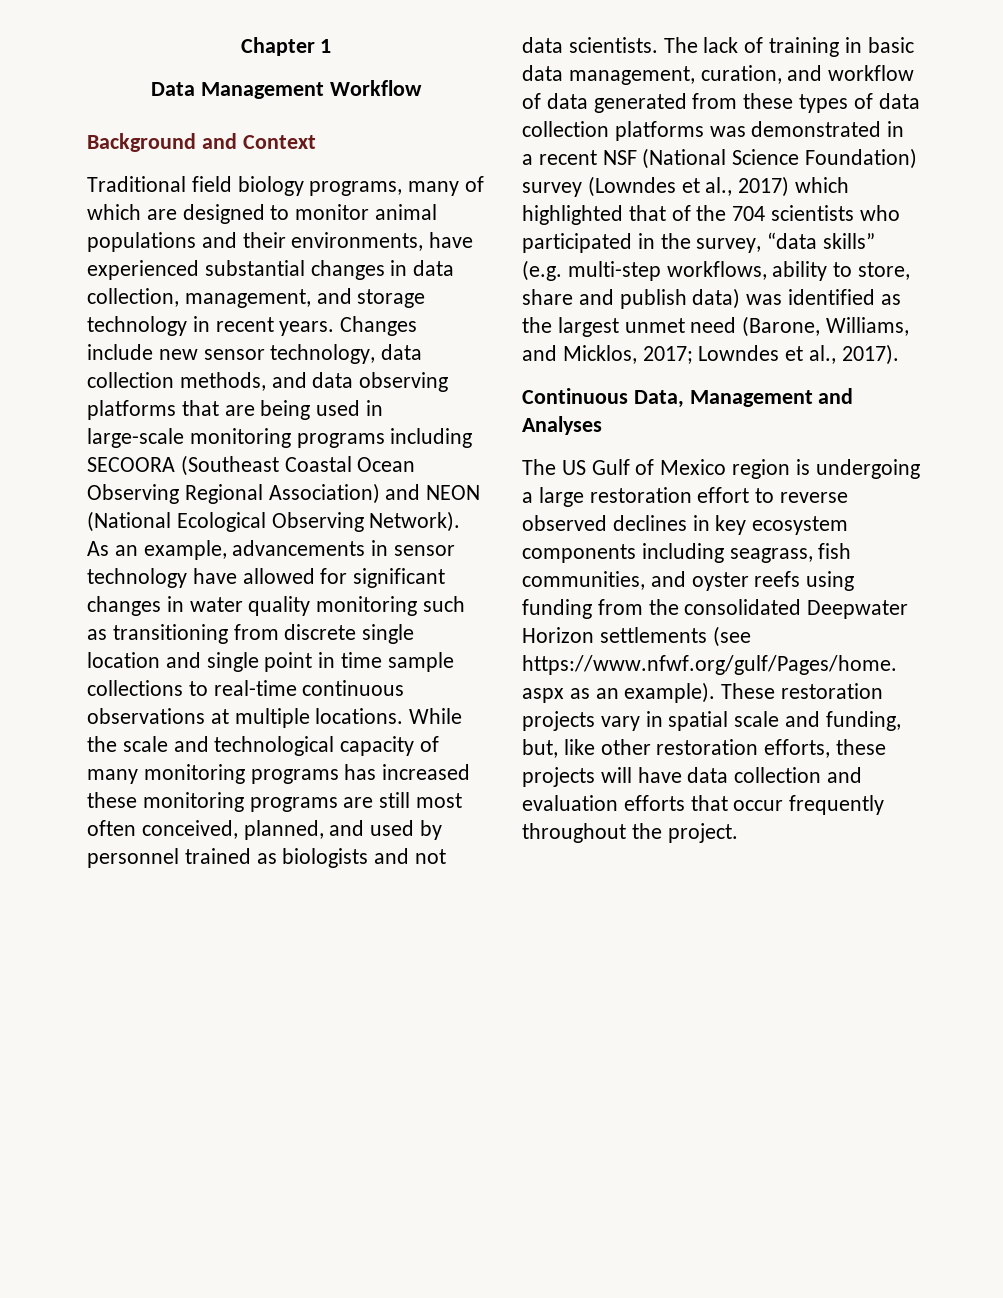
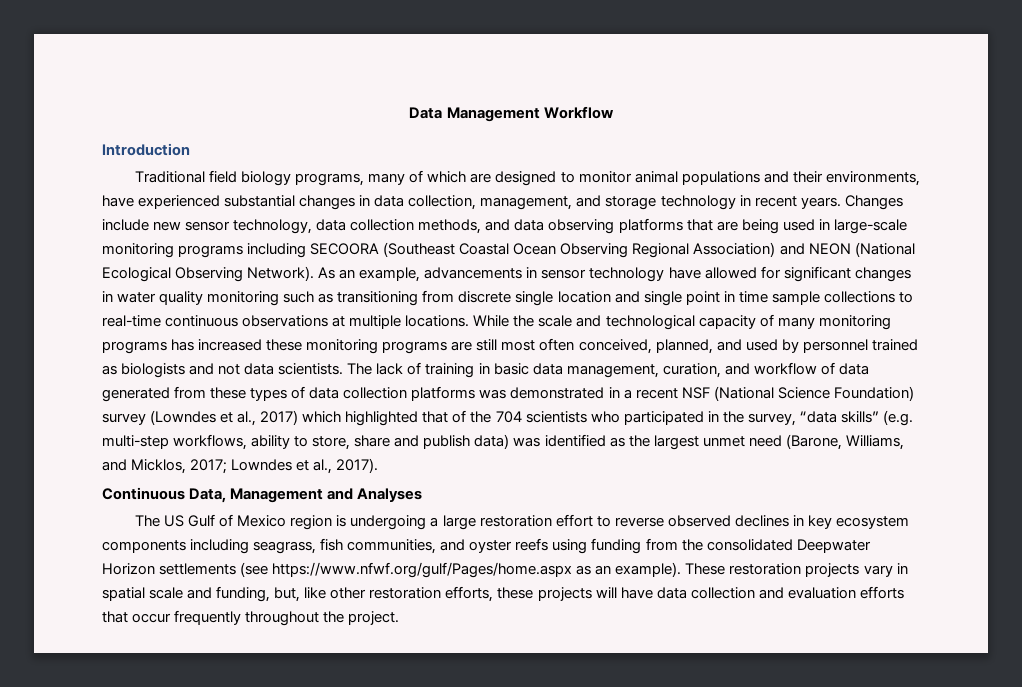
[240,37,332,56] Chapter 1 // -> (409, 113) none
[87,133,316,152] Background and Context -> [102,143,190,156] Introduction

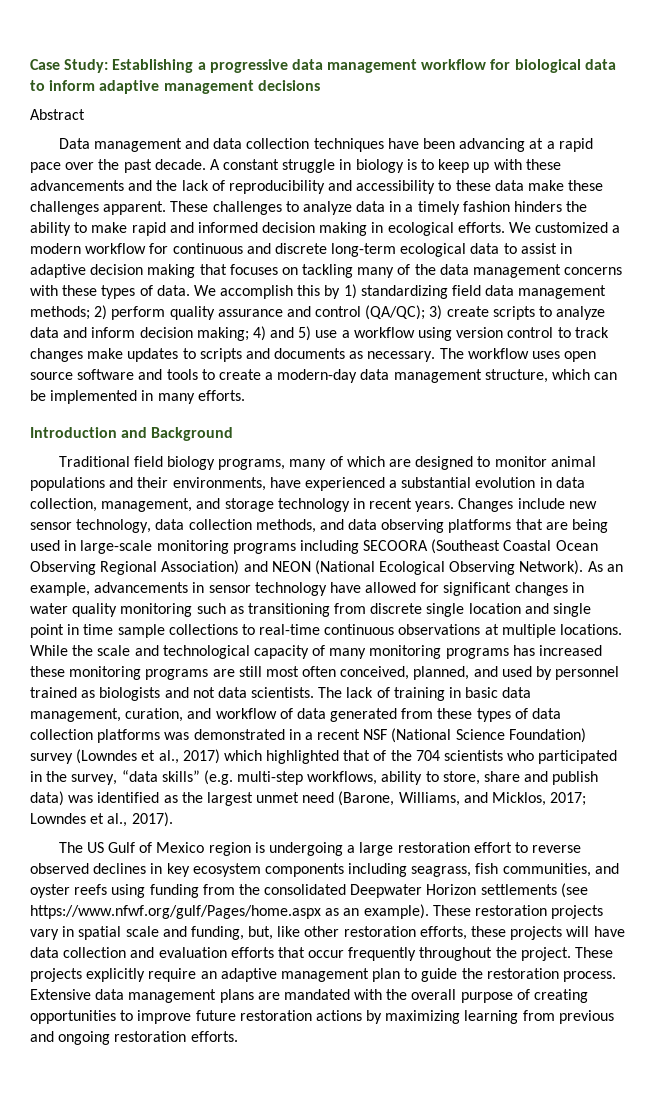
[409,106,614,122] Data Management Workflow -> [30,59,616,73] [30,80,320,94] [30,109,85,120] [58,138,593,152] [30,159,561,173] [30,180,604,194] [30,201,588,215] [30,222,621,236] [30,243,573,257] [30,264,623,278] [30,284,607,299] [30,305,606,320] [30,326,609,341] [30,348,597,362] [30,369,618,383] [30,390,245,404] Case Study: Establishing a progressive data management workflow for biological data to inform adaptive management decisions // Abstract // Data management and data collection techniques have been advancing at a rapid pace over the past decade. A constant struggle in biology is to keep up with these advancements and the lack of reproducibility and accessibility to these data make these challenges apparent. These challenges to analyze data in a timely fashion hinders the ability to make rapid and informed decision making in ecological efforts. We customized a modern workflow for continuous and discrete long-term ecological data to assist in adaptive decision making that focuses on tackling many of the data management concerns with these types of data. We accomplish this by 1) standardizing field data management methods; 2) perform quality assurance and control (QA/QC); 3) create scripts to analyze data and inform decision making; 4) and 5) use a workflow using version control to track changes make updates to scripts and documents as necessary. The workflow uses open source software and tools to create a modern-day data management structure, which can be implemented in many efforts.
(190, 149) none -> [121,427,234,441] and Background
[224,195,356,210] substantial changes -> [389,477,536,488] a substantial evolution
[102,487,423,503] // Continuous Data, Management and Analyses -> (173, 819) none
(400, 618) none -> [575,947,614,958] [30,968,617,982] [30,989,589,1003] [30,1010,614,1024] [30,1031,238,1045] These projects explicitly require an adaptive management plan to guide the restoration process. Extensive data management plans are mandated with the overall purpose of creating opportunities to improve future restoration actions by maximizing learning from previous and ongoing restoration efforts.

